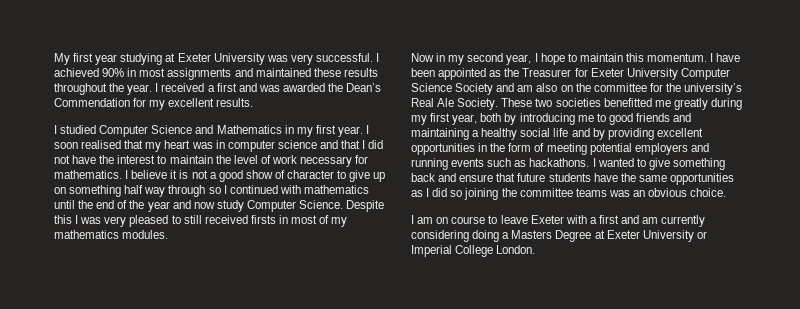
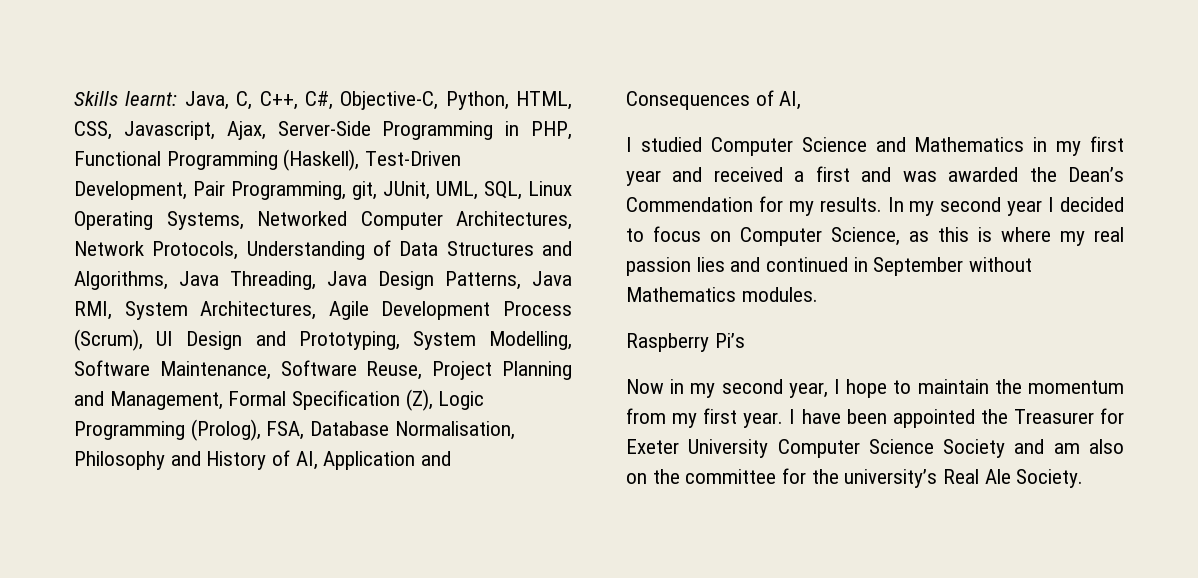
[54,53,380,65] [54,68,378,80] [54,83,159,95] My first year studying at Exeter University was very successful. I achieved 90% in most assignments and maintained these results throughout the year. I -> [74,91,572,110] [74,121,572,140] [74,149,462,171] [74,181,572,200] [74,211,572,230] [74,240,572,260] [74,271,572,290] [74,301,572,320] [74,329,572,351] [74,360,572,380] [74,389,485,411] [74,419,515,441] [74,450,452,470] [626,90,802,110] [626,136,1124,156] [626,167,703,186] Skills learnt: Java, C, C++, C#, Objective-C, Python, HTML, CSS, Javascript, Ajax, Server-Side Programming in PHP, Functional Programming (Haskell), Test-Driven Development, Pair Programming, git, JUnit, UML, SQL, Linux Operating Systems, Networked Computer Architectures, Network Protocols, Understanding of Data Structures and Algorithms, Java Threading, Java Design Patterns, Java RMI, System Architectures, Agile Development Process (Scrum), UI Design and Prototyping, System Modelling, Software Maintenance, Software Reuse, Project Planning and Management, Formal Specification (Z), Logic Programming (Prolog), FSA, Database Normalisation, Philosophy and History of AI, Application and Consequences of AI, // I studied Computer Science and Mathematics in my first year and
[168,98,215,107] excellent -> (814, 208) none
[54,125,370,137] [54,140,384,152] [54,155,369,167] [54,170,386,182] [54,185,369,197] [54,200,385,212] [54,215,348,227] [54,230,169,239] // I studied Computer Science and Mathematics in my first year. I soon realised that my heart was in computer science and that I did not have the interest to maintain the level of work necessary for mathematics. I believe it is not a good show of character to give up on something half way through so I continued with mathematics until the end of the year and now study Computer Science. Despite this I was very pleased to still received firsts in most of my mathematics modules. -> [887,197,1124,216] [626,226,1124,246] [626,257,1033,276] [626,287,818,302] [626,333,745,352] In my second year I decided to focus on Computer Science, as this is where my real passion lies and continued in September without Mathematics modules. // Raspberry Pi’s
[625,53,708,62] this momentum. -> [994,379,1124,394] [626,408,784,428] the momentum from my first year.
[489,70,502,77] as -> (975, 418) none
[501,98,742,110] [411,113,692,125] [411,128,703,140] [411,143,709,155] [411,158,725,170] [411,173,734,185] [411,188,727,200] [411,215,706,227] [411,230,707,242] [411,245,536,257] These two societies benefitted me greatly during my first year, both by introducing me to good friends and maintaining a healthy social life and by providing excellent opportunities in the form of meeting potential employers and running events such as hackathons. I wanted to give something back and ensure that future students have the same opportunities as I did so joining the committee teams was an obvious choice. // I am on course to leave Exeter with a first and am currently considering doing a Masters Degree at Exeter University or Imperial College London. -> (1084, 478) none

